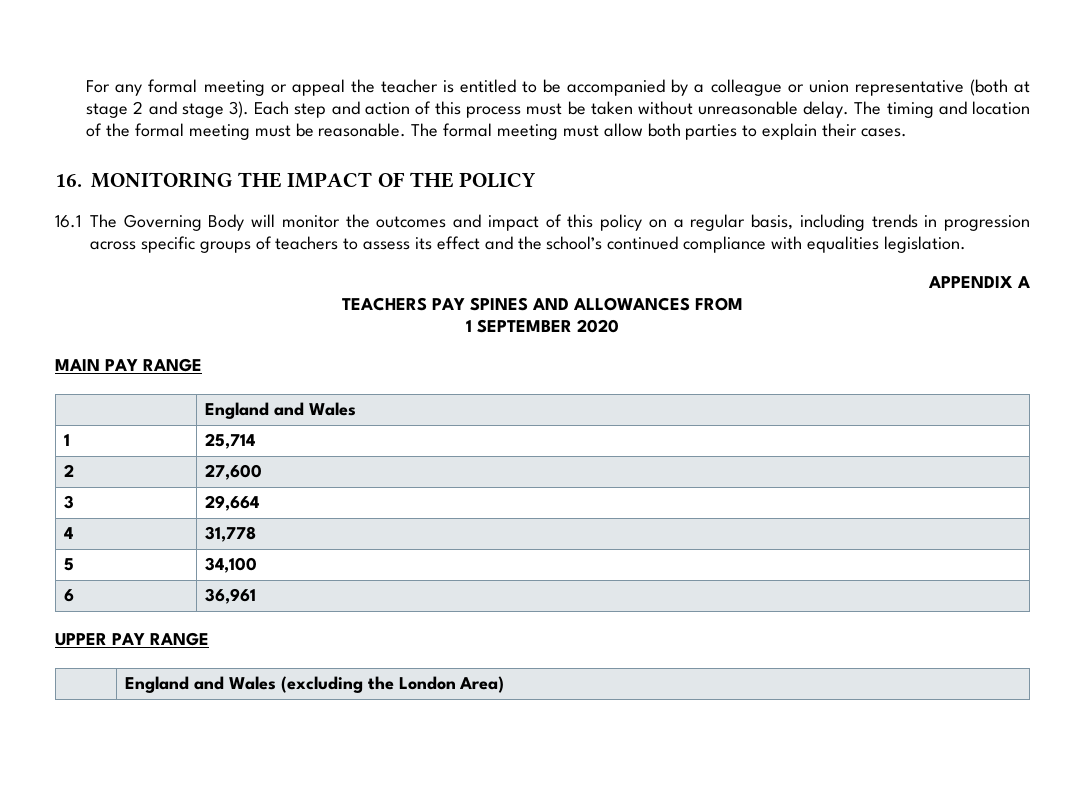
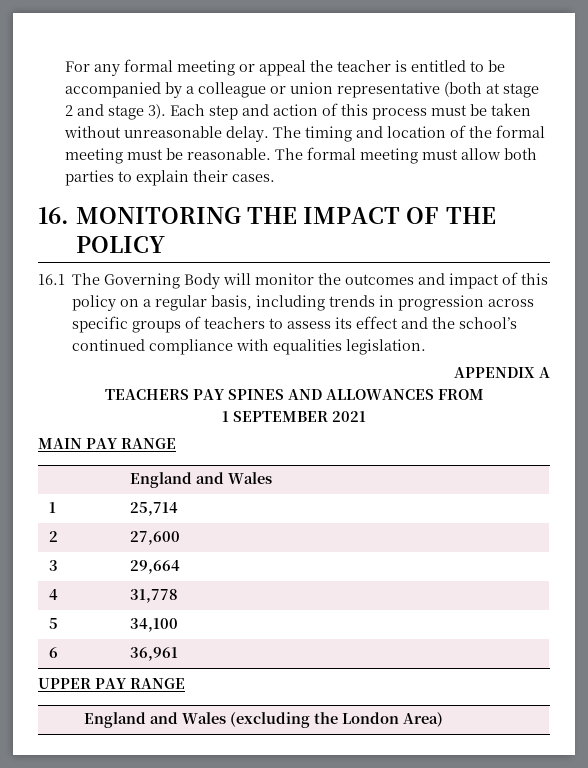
[576,319,619,333] 2020 -> [332,411,366,422] 2021

